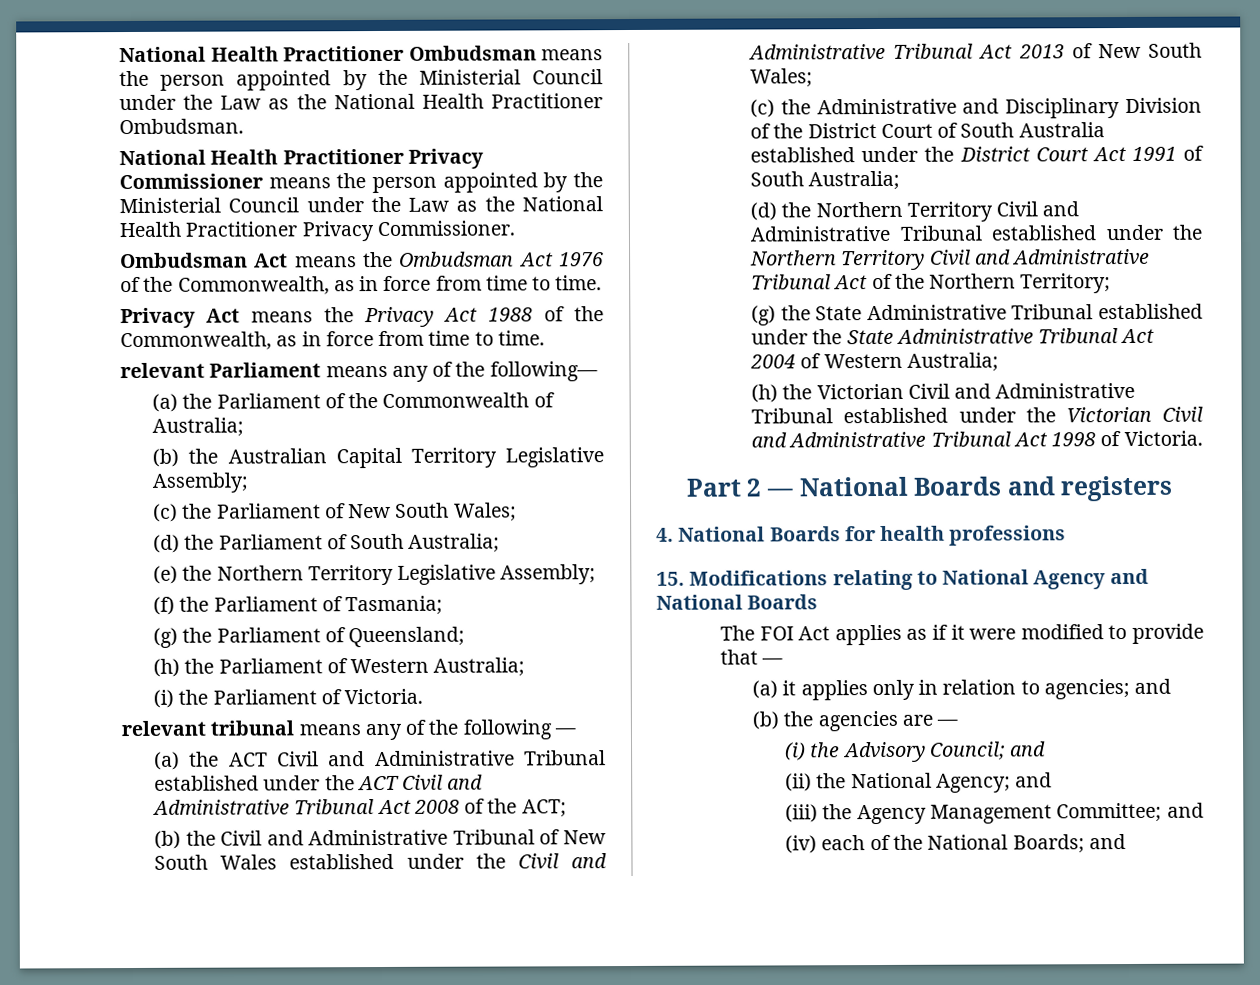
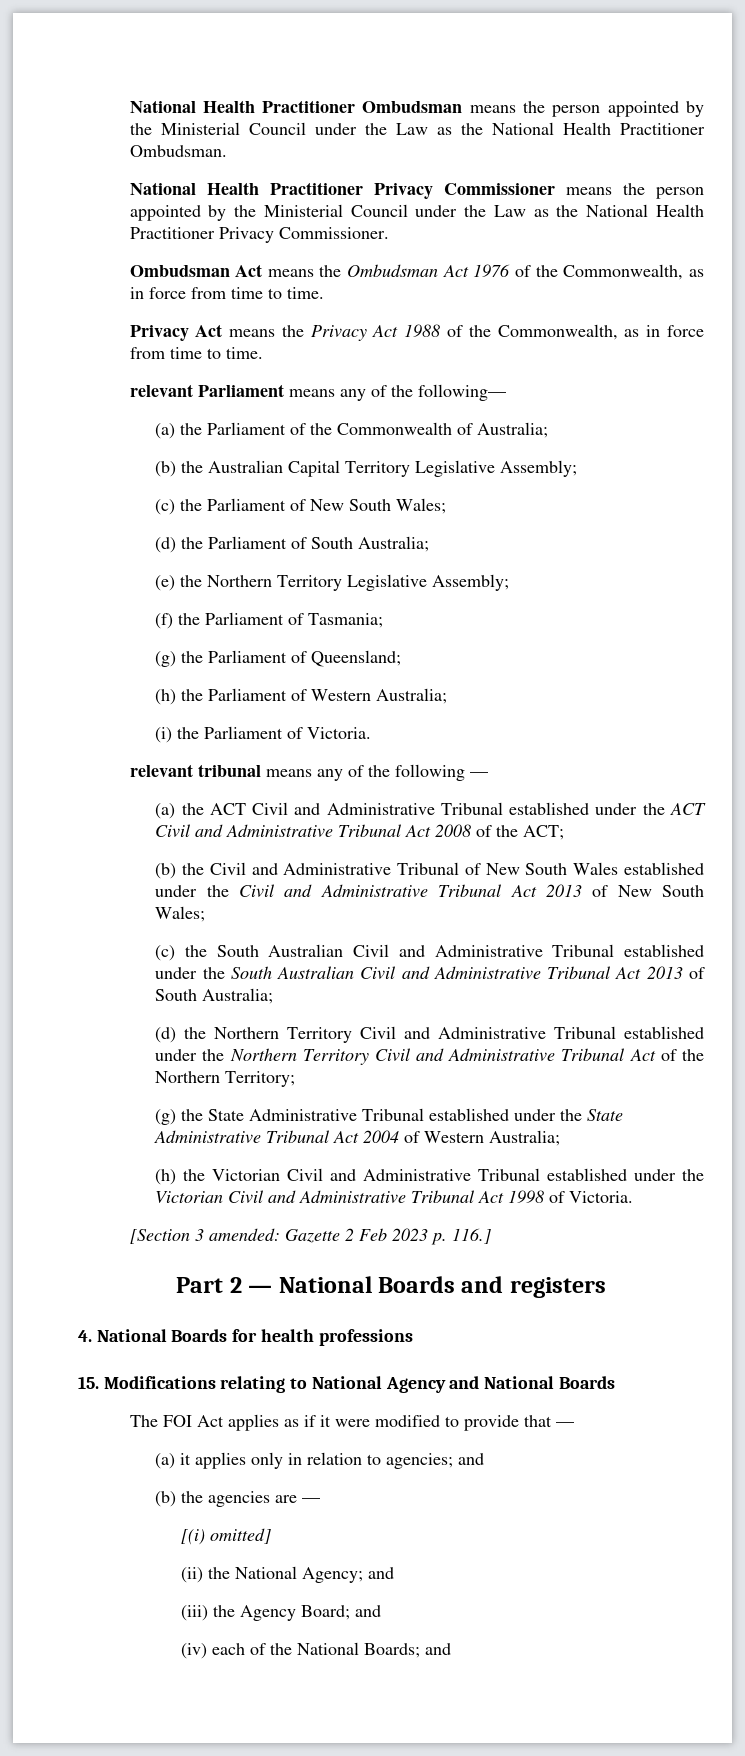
[816,97,1202,119] [750,122,1105,139] [750,146,1177,163] Administrative and Disciplinary Division of the District Court of South Australia established under the District Court Act 1991 -> [216,944,704,957] [155,966,683,979] South Australian Civil and Administrative Tribunal established under the South Australian Civil and Administrative Tribunal Act 2013
(1203, 438) none -> [129,1228,491,1245] // [Section 3 amended: Gazette 2 Feb 2023 p. 116.]
[785,741,1047,763] (i) the Advisory Council; and -> [181,1528,272,1545] [(i) omitted]
[930,802,1163,824] Management Committee; -> [301,1605,351,1620] Board;

